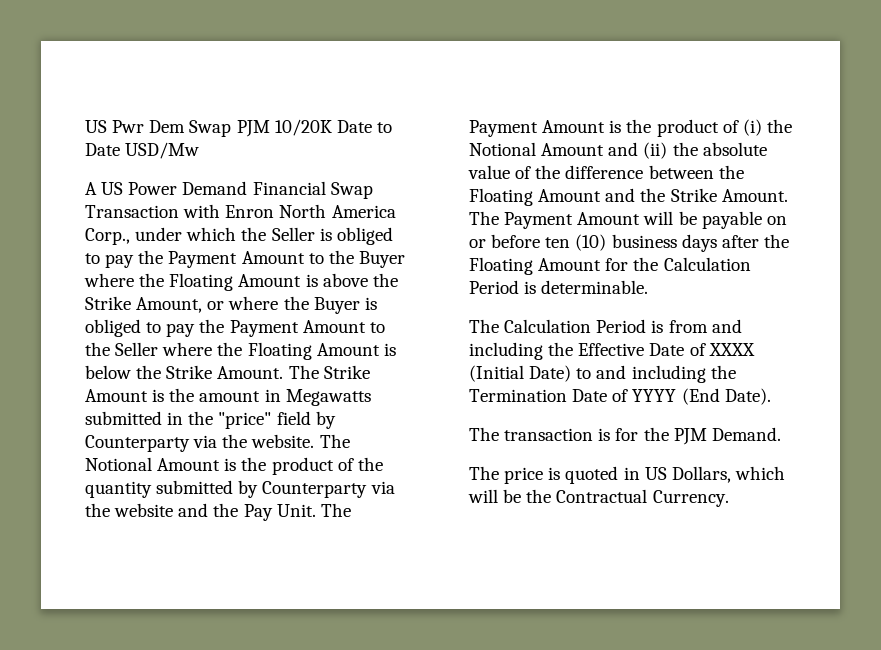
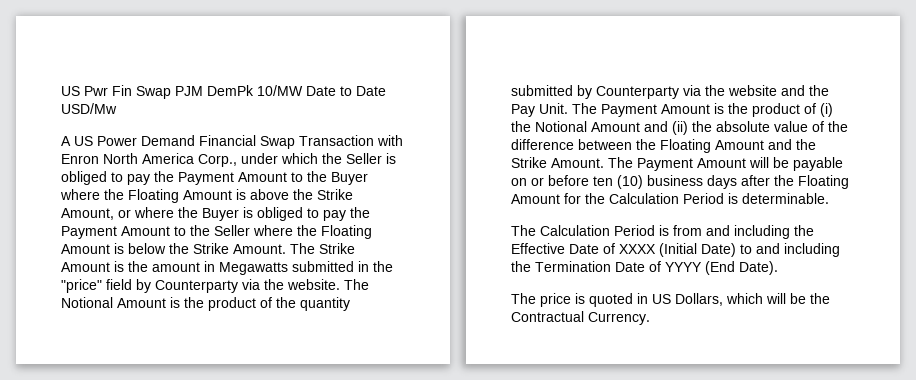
[149,120,186,133] Dem -> [112,85,132,96] Fin
[274,119,332,136] 10/20K -> [207,85,303,96] DemPk 10/MW
[469,427,781,445] // The transaction is for the PJM Demand. -> (778, 268) none

